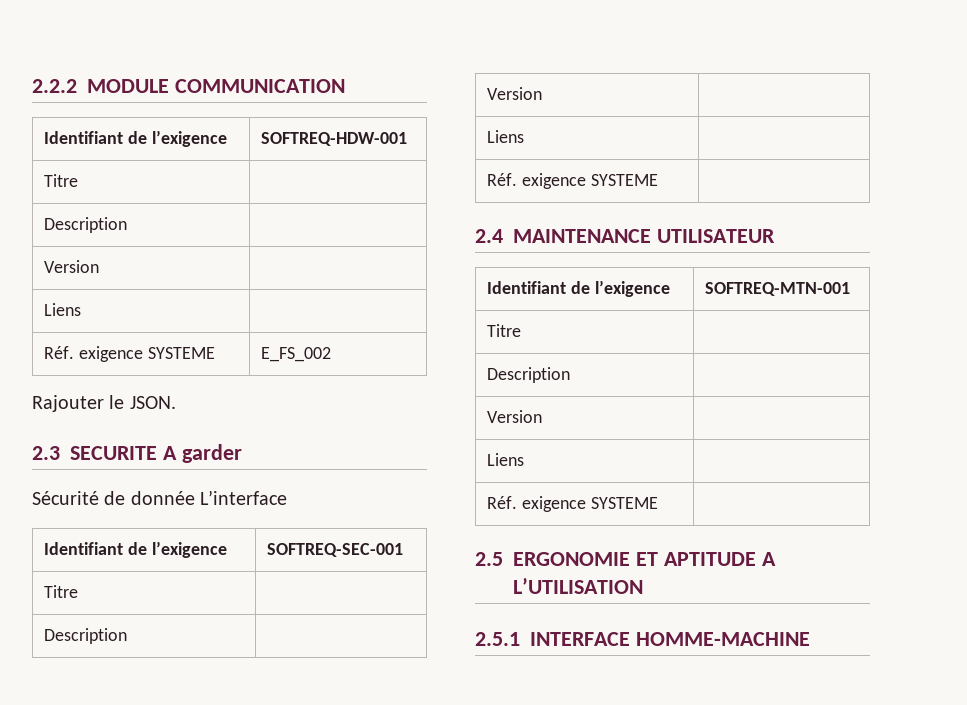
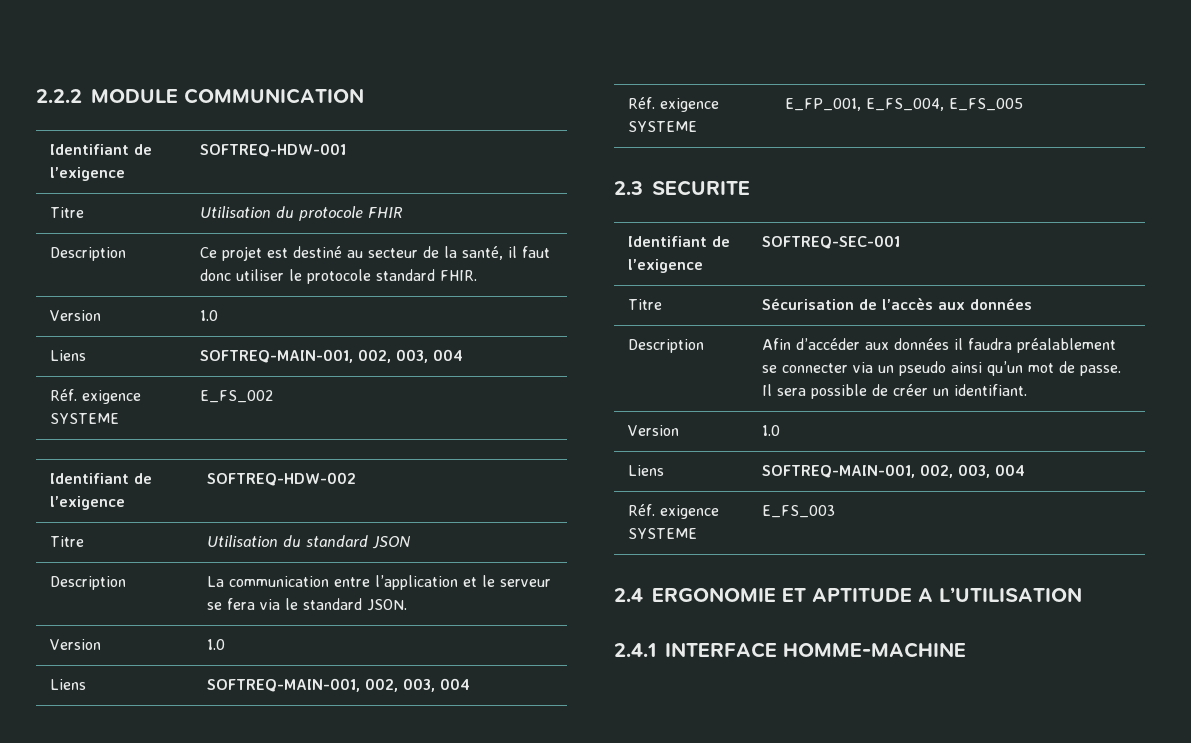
[44,217,128,233] [44,260,100,273] [44,303,82,316] // Description | // Version | // Liens | -> [199,206,403,221] [49,247,126,261] [199,246,550,261] [199,269,477,284] [49,310,101,321] [199,310,218,321] [49,350,86,361] [199,349,463,363] Utilisation du protocole FHIR // Description | Ce projet est destiné au secteur de la santé, il faut donc utiliser le protocole standard FHIR. // Version | 1.0 // Liens | SOFTREQ-MAIN-001, 002, 003, 004
[32,395,176,412] [32,444,242,463] [32,490,288,505] // Rajouter le JSON. // 2.3 SECURITE A garder // Sécurité de donnée L’interface -> [49,473,152,484] [49,496,125,510] [206,472,356,486] [49,536,84,547] [206,535,411,549] [49,576,126,590] [206,575,551,590] [206,598,407,611] [49,639,101,650] [206,639,225,650] [49,679,86,690] [206,678,470,692] [627,97,719,112] [627,121,697,132] [784,98,1023,111] [614,180,750,196] // Identifiant de l’exigence | SOFTREQ-HDW-002 // Titre | Utilisation du standard JSON // Description | La communication entre l’application et le serveur se fera via le standard JSON. // Version | 1.0 // Liens | SOFTREQ-MAIN-001, 002, 003, 004 // Réf. exigence SYSTEME | E_FP_001, E_FS_004, E_FS_005 // 2.3 SECURITE
[44,628,128,644] [487,87,543,100] [487,130,525,143] [487,173,658,189] [475,229,775,243] [487,280,670,297] [705,282,851,296] [487,324,522,337] [487,367,571,383] [487,410,543,423] [487,453,525,466] [487,496,658,512] [475,552,503,566] // Description | // Version | // Liens | // Réf. exigence SYSTEME | // 2.4 MAINTENANCE UTILISATEUR // Identifiant de l’exigence | SOFTREQ-MTN-001 // Titre | // Description | // Version | // Liens | // Réf. exigence SYSTEME | // 2.5 -> [761,298,1032,310] [627,339,704,353] [761,338,1116,353] [761,361,1121,376] [761,384,1027,399] [627,425,679,436] [761,425,780,436] [627,465,664,476] [761,464,1025,478] [627,504,719,519] [627,528,697,539] [761,505,835,518] [614,588,643,602] Sécurisation de l’accès aux données // Description | Afin d’accéder aux données il faudra préalablement se connecter via un pseudo ainsi qu’un mot de passe. Il sera possible de créer un identifiant. // Version | 1.0 // Liens | SOFTREQ-MAIN-001, 002, 003, 004 // Réf. exigence SYSTEME | E_FS_003 // 2.4
[475,632,520,646] 2.5.1 -> [614,643,656,657] 2.4.1

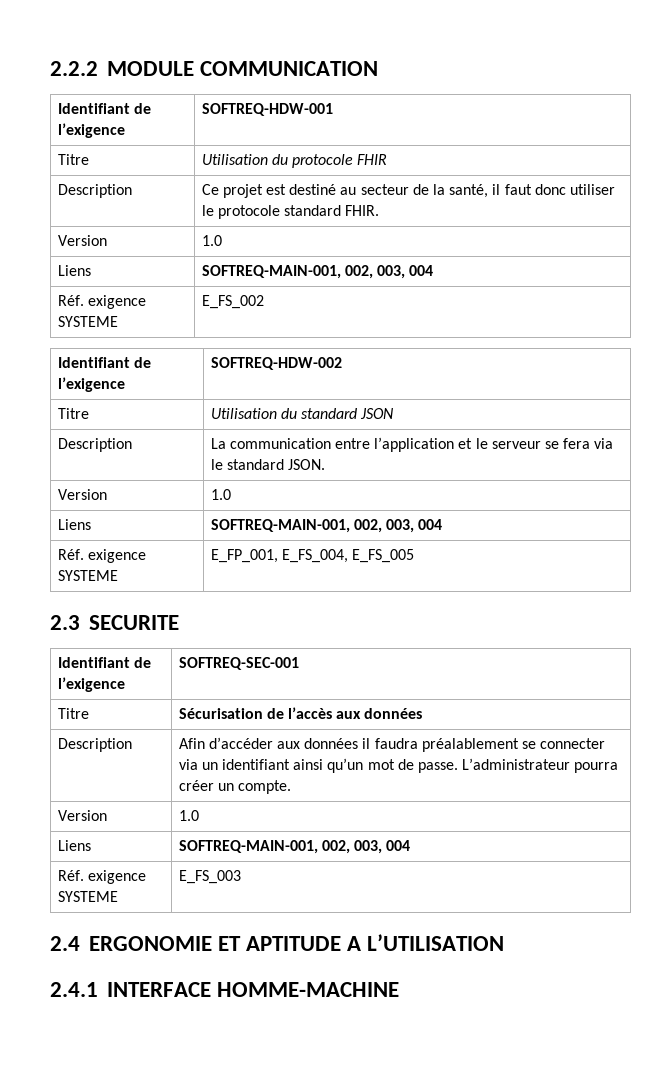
[898,361,946,376] pseudo -> [222,759,291,770] identifiant
[761,384,888,399] Il sera possible de -> [462,758,619,773] L’administrateur pourra
[953,384,1027,396] identifiant. -> [238,780,292,794] compte.

